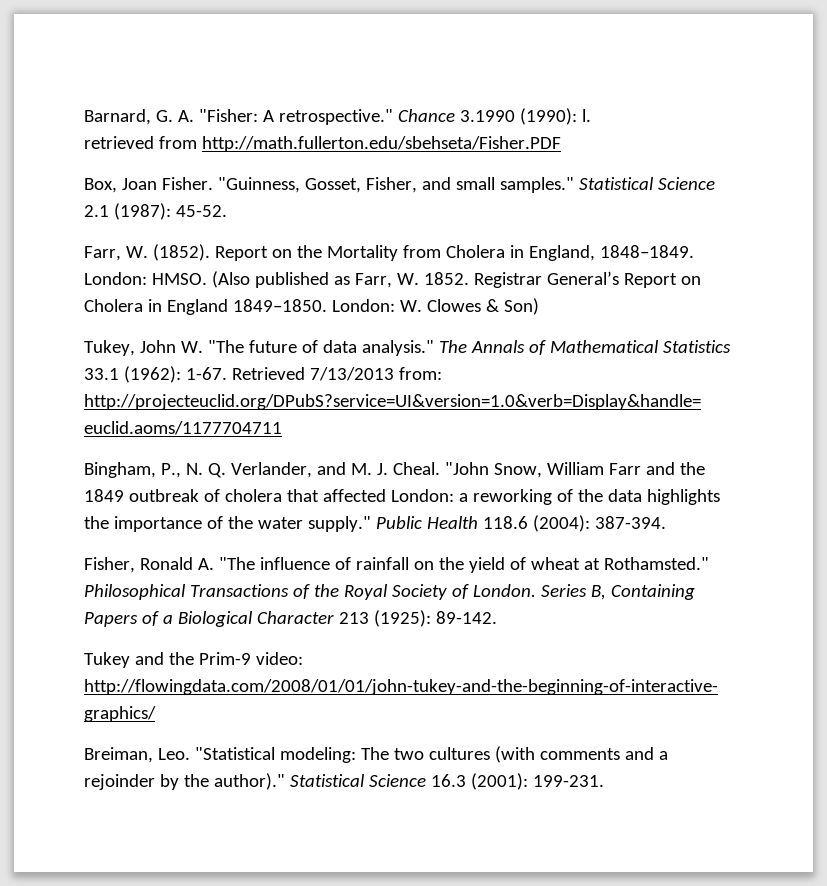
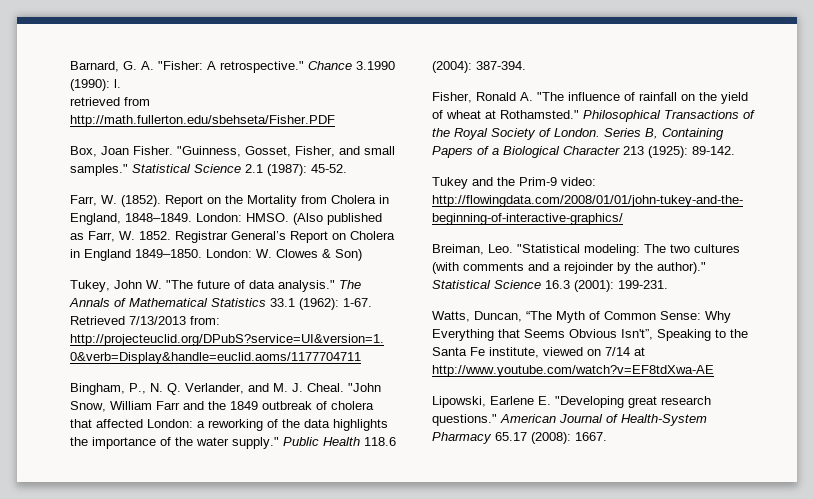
(604, 781) none -> [432,311,731,323] [432,329,748,341] [432,347,645,358] [432,365,714,377] [432,396,711,408] [432,414,707,426] [432,432,607,444] // Watts, Duncan, “The Myth of Common Sense: Why Everything that Seems Obvious Isn't”, Speaking to the Santa Fe institute, viewed on 7/14 at http://www.youtube.com/watch?v=EF8tdXwa-AE // Lipowski, Earlene E. "Developing great research questions." American Journal of Health-System Pharmacy 65.17 (2008): 1667.

